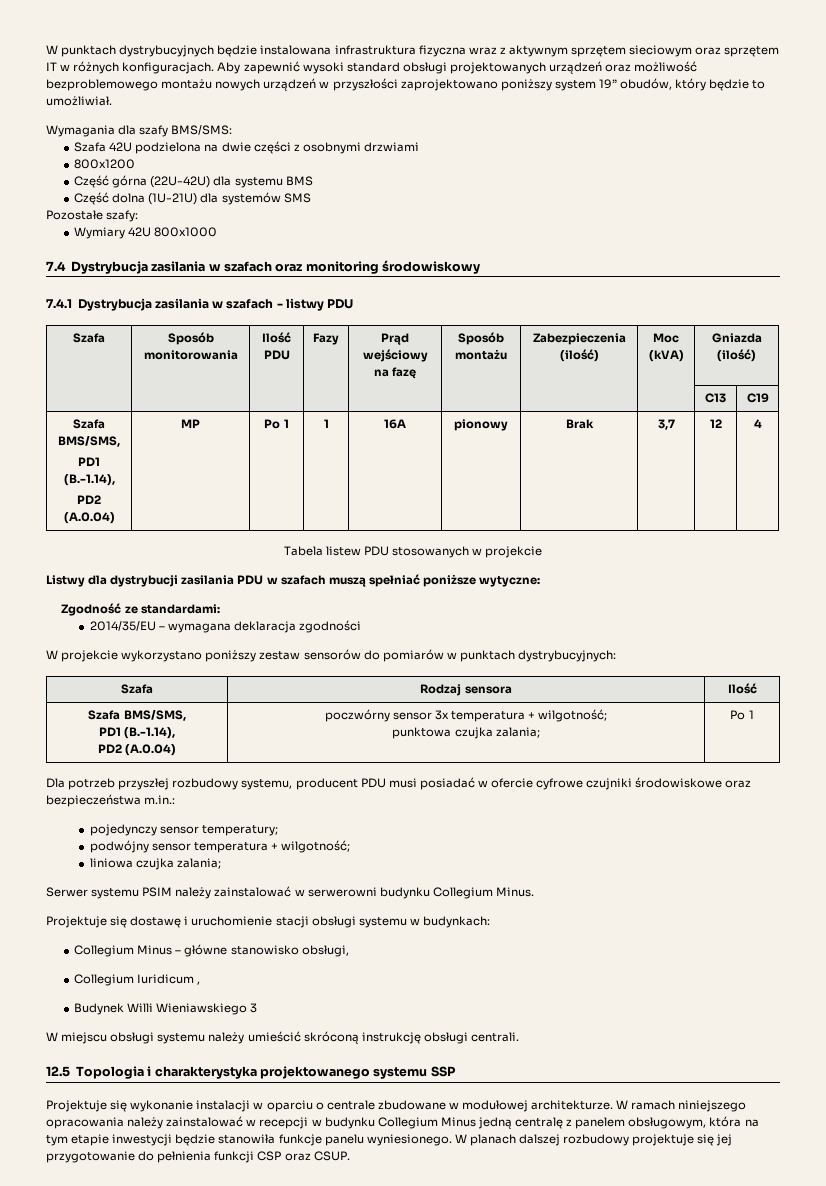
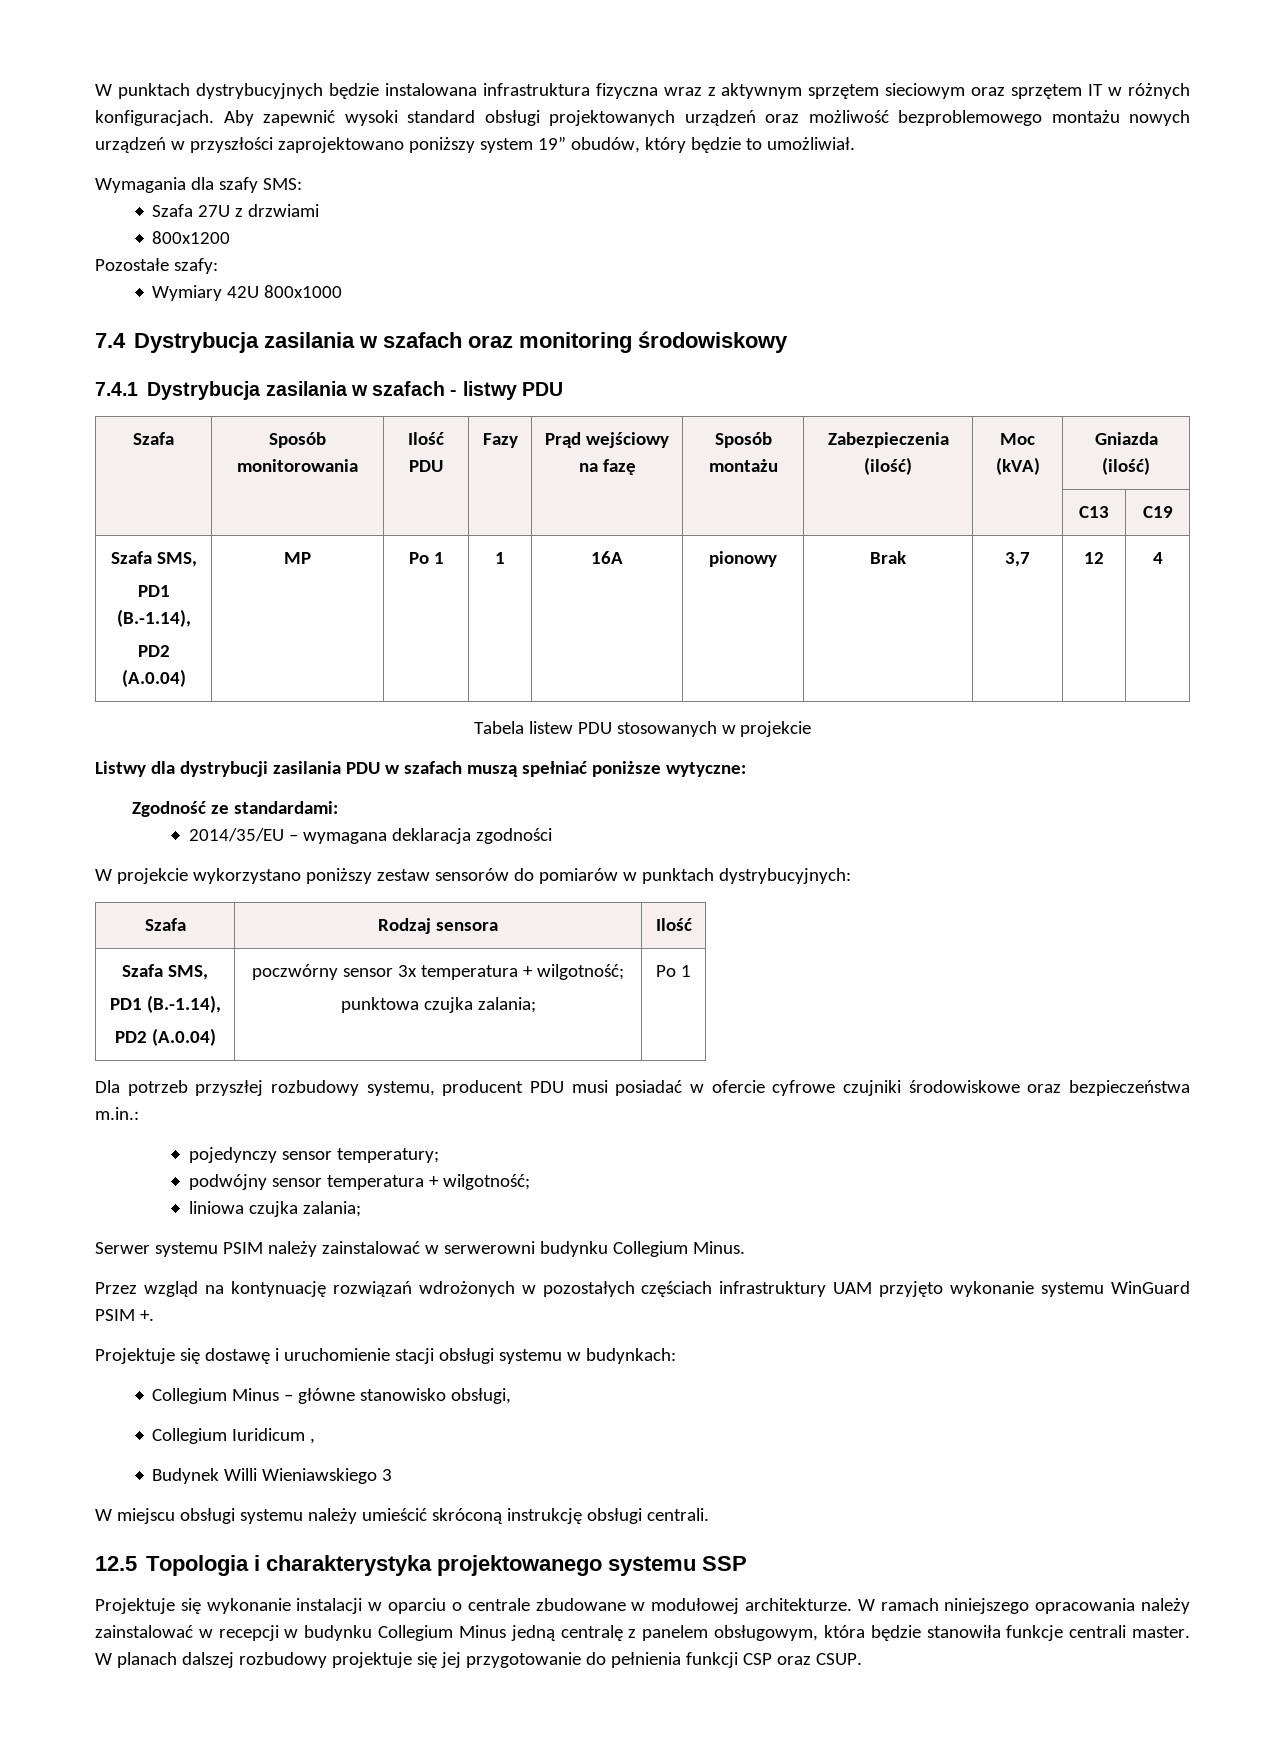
[171,125,233,135] [74,141,419,154] [74,159,136,169] [74,175,313,188] [74,192,311,205] BMS/SMS: // Szafa 42U podzielona na dwie części z osobnymi drzwiami // 800x1200 // Część górna (22U-42U) dla systemu BMS // Część dolna (1U-21U) dla systemów SMS -> [262,178,302,190] [152,204,320,217] [152,231,231,244] SMS: // Szafa 27U z drzwiami // 800x1200
[58,436,120,447] BMS/SMS, -> [156,552,197,567] SMS,
[123,710,186,721] BMS/SMS, -> [167,965,208,980] SMS,
(534, 892) none -> [95,1281,1190,1297] [95,1309,154,1321] // Przez wzgląd na kontynuację rozwiązań wdrożonych w pozostałych częściach infrastruktury UAM przyjęto wykonanie systemu WinGuard PSIM +.
[744,1119,759,1127] [46,1134,173,1146] na tym etapie inwestycji -> (865, 1631) none
[324,1134,452,1146] panelu wyniesionego. -> [1069,1625,1191,1638] centrali master.

